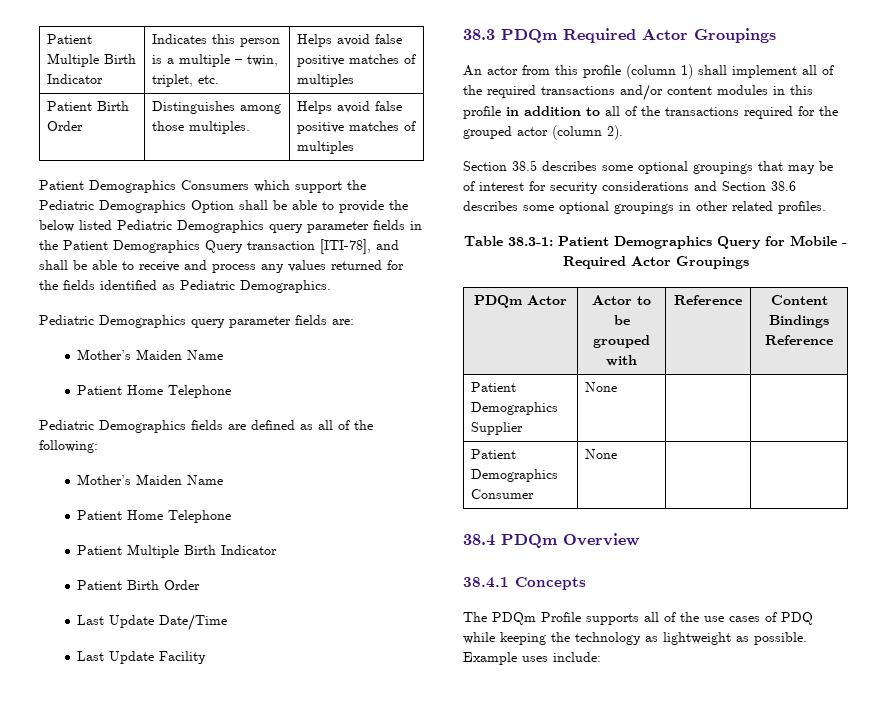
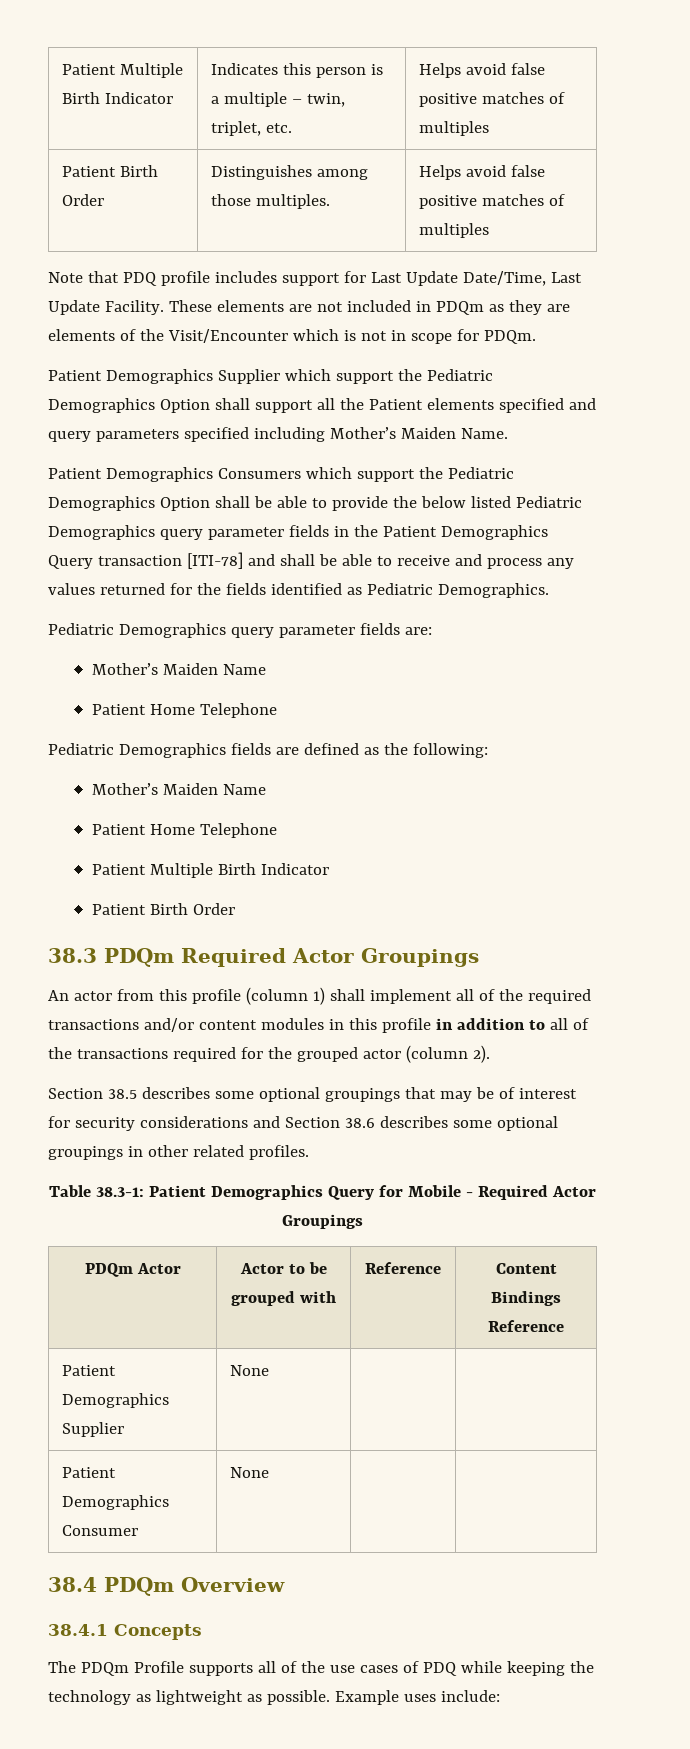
(354, 147) none -> [48,271,582,286] [48,300,570,315] [48,329,536,344] [48,369,493,384] [48,398,596,413] [48,427,508,442] // Note that PDQ profile includes support for Last Update Date/Time, Last Update Facility. These elements are not included in PDQm as they are elements of the Visit/Encounter which is not in scope for PDQm. // Patient Demographics Supplier which support the Pediatric Demographics Option shall support all the Patient elements specified and query parameters specified including Mother’s Maiden Name.
[320,239,371,254] [ITI-78], -> [186,552,243,569] [ITI-78]
[318,420,350,430] all of -> (379, 751) none
[77,614,228,631] [77,651,207,664] // Last Update Date/Time // Last Update Facility -> (236, 909) none

